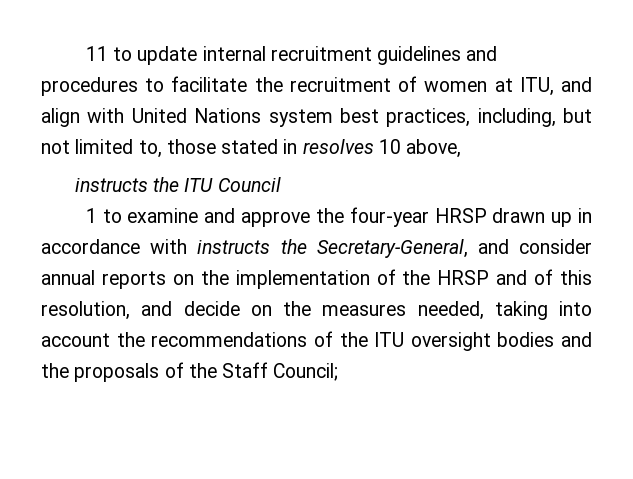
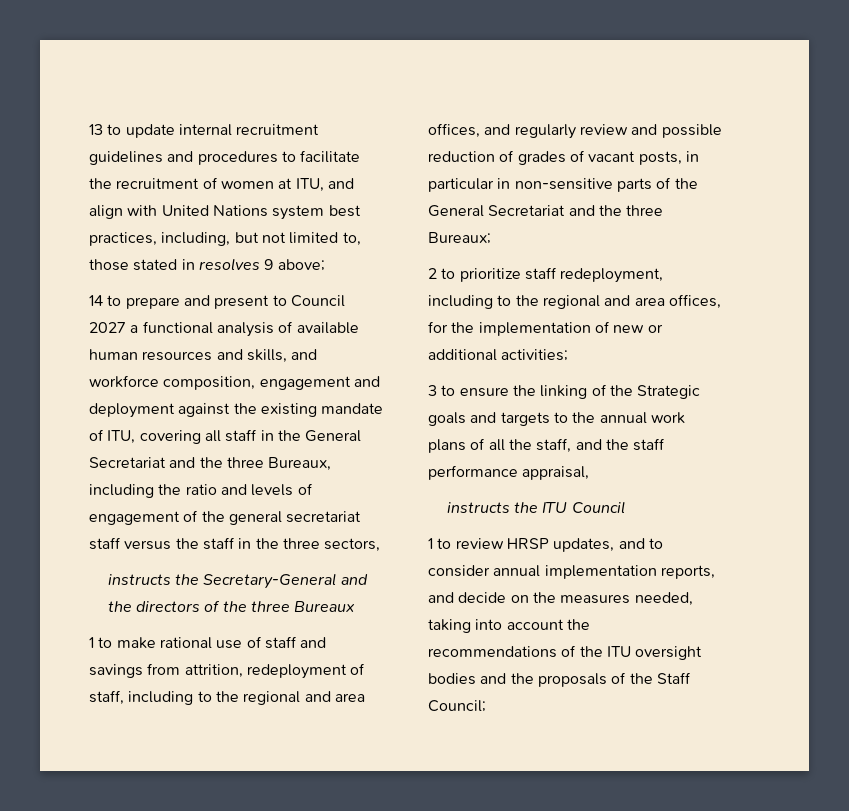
[85,46,108,61] 11 -> [89,124,103,135] 13
[378,139,462,158] 10 above, -> [264,259,325,271] [89,295,345,309] [89,321,359,337] [89,349,318,363] [89,375,380,390] [89,403,384,418] [89,429,362,444] [89,457,332,471] [89,483,313,498] [89,510,362,525] [89,537,381,552] [107,573,368,589] [107,600,356,612] [89,636,327,649] [89,663,366,679] [89,690,365,705] [428,123,722,139] [428,150,699,165] [428,177,698,192] [428,205,664,217] [428,232,491,244] [428,267,664,283] [428,294,721,309] [428,321,663,336] [428,349,569,361] [428,384,701,399] [428,412,685,426] [428,438,666,453] [428,465,590,480] 9 above; // 14 to prepare and present to Council 2027 a functional analysis of available human resources and skills, and workforce composition, engagement and deployment against the existing mandate of ITU, covering all staff in the General Secretariat and the three Bureaux, including the ratio and levels of engagement of the general secretariat staff versus the staff in the three sectors, // instructs the Secretary-General and the directors of the three Bureaux // 1 to make rational use of staff and savings from attrition, redeployment of staff, including to the regional and area offices, and regularly review and possible reduction of grades of vacant posts, in particular in non-sensitive parts of the General Secretariat and the three Bureaux; // 2 to prioritize staff redeployment, including to the regional and area offices, for the implementation of new or additional activities; // 3 to ensure the linking of the Strategic goals and targets to the annual work plans of all the staff, and the staff performance appraisal,
[127,207,592,227] [41,239,592,258] [41,269,592,289] [41,301,130,320] examine and approve the four-year HRSP drawn up in accordance with instructs the Secretary-General, and consider annual reports on the implementation of the HRSP and of this resolution, -> [455,538,663,552] [428,565,715,579] review HRSP updates, and to consider annual implementation reports,

